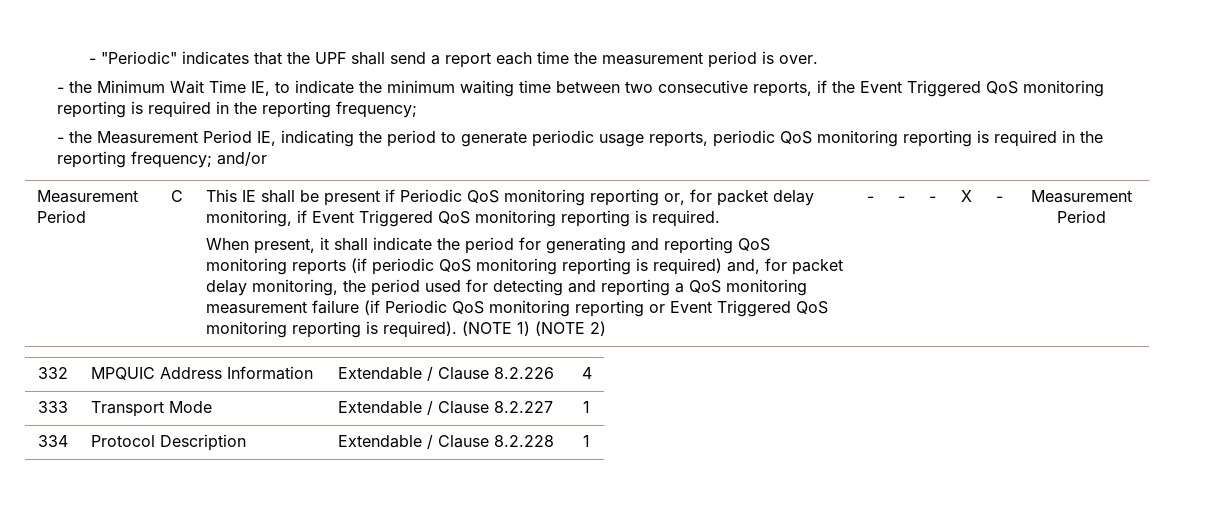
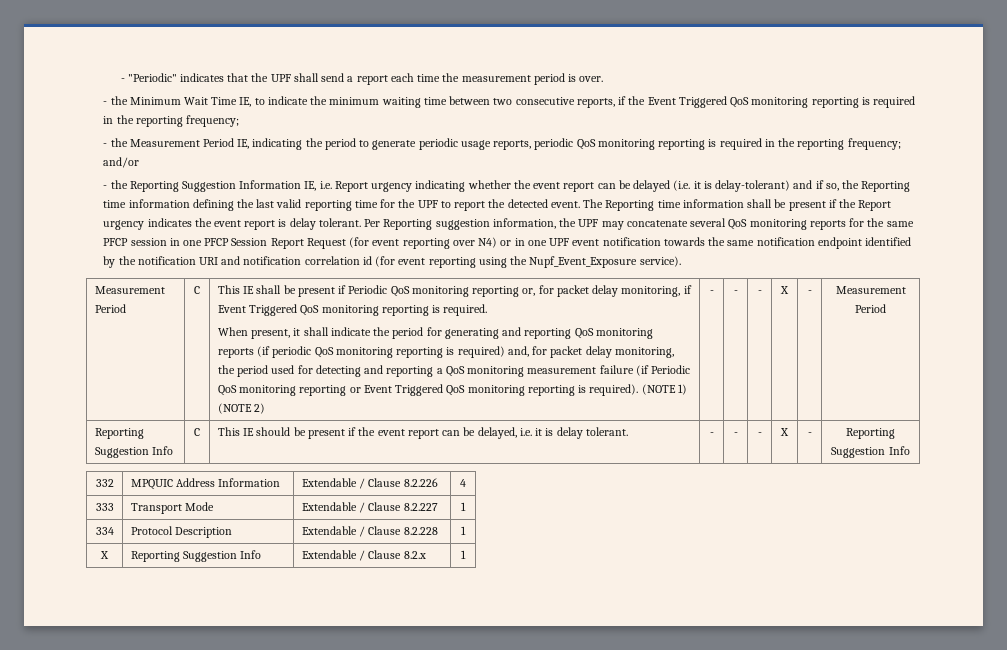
(267, 159) none -> [103,180,911,192] [103,199,892,211] [103,218,914,230] [103,237,912,249] [103,256,681,268] // - the Reporting Suggestion Information IE, i.e. Report urgency indicating whether the event report can be delayed (i.e. it is delay-tolerant) and if so, the Reporting time information defining the last valid reporting time for the UPF to report the detected event. The Reporting time information shall be present if the Report urgency indicates the event report is delay tolerant. Per Reporting suggestion information, the UPF may concatenate several QoS monitoring reports for the same PFCP session in one PFCP Session Report Request (for event reporting over N4) or in one UPF event notification towards the same notification endpoint identified by the notification URI and notification correlation id (for event reporting using the Nupf_Event_Exposure service).
(1106, 216) none -> [94,428,144,439] [94,446,174,458] [194,428,200,436] [217,427,628,439] [709,432,714,436] [733,432,738,436] [757,432,762,436] [780,428,789,436] [807,432,812,436] [846,428,895,439] [831,446,910,458] // Reporting Suggestion Info | C | This IE should be present if the event report can be delayed, i.e. it is delay tolerant. | - | - | - | X | - | Reporting Suggestion Info
(590, 441) none -> [100,551,109,559] [130,550,262,562] [301,550,426,561] [461,550,466,559] // X | Reporting Suggestion Info | Extendable / Clause 8.2.x | 1

